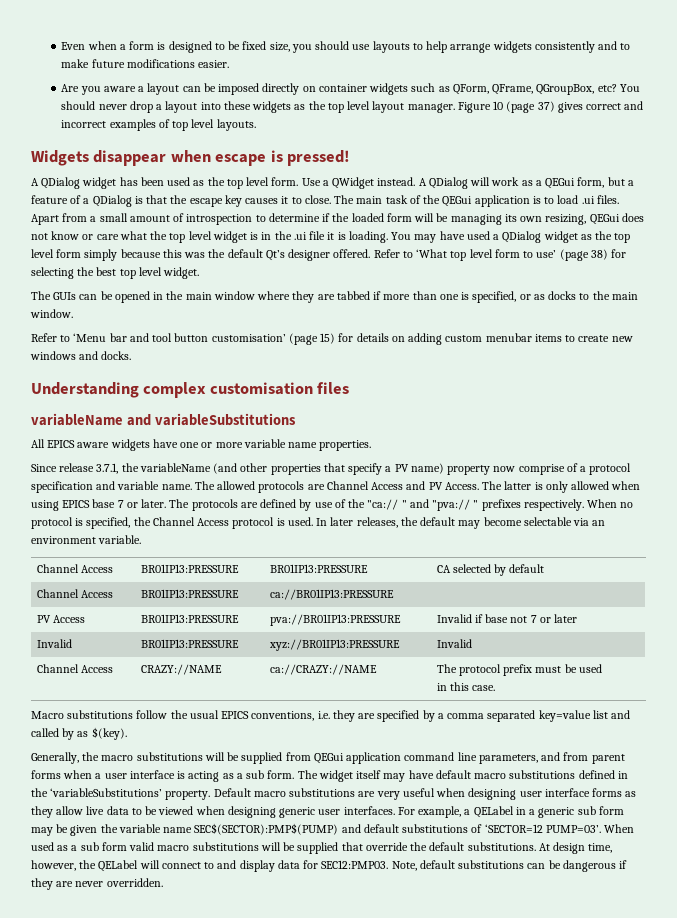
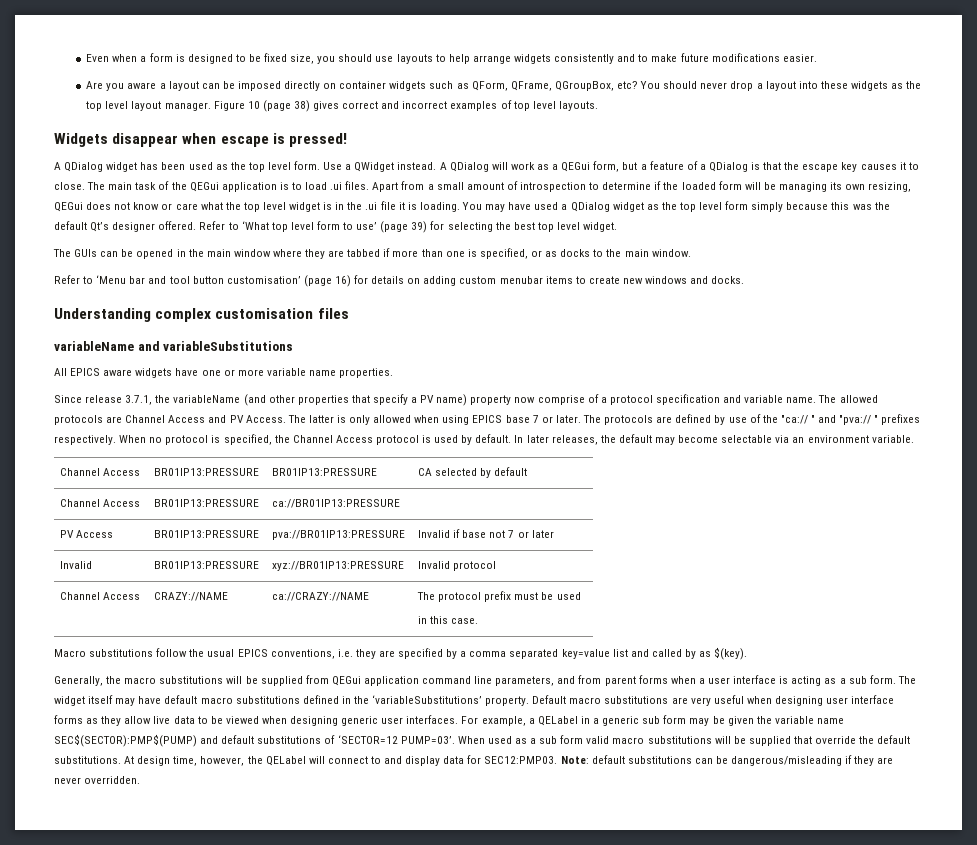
[537,101,555,112] 37) -> [293,100,310,112] 38)
[590,249,608,260] 38) -> [411,221,428,233] 39)
[320,333,336,344] 15) -> [334,275,351,287] 16)
[287,517,313,526] used. -> [434,434,512,445] used by default.
(472, 643) none -> [453,561,497,571] protocol
[391,861,417,871] Note, -> [560,756,589,764] Note:
[562,860,616,872] dangerous -> [731,756,843,766] dangerous/misleading

